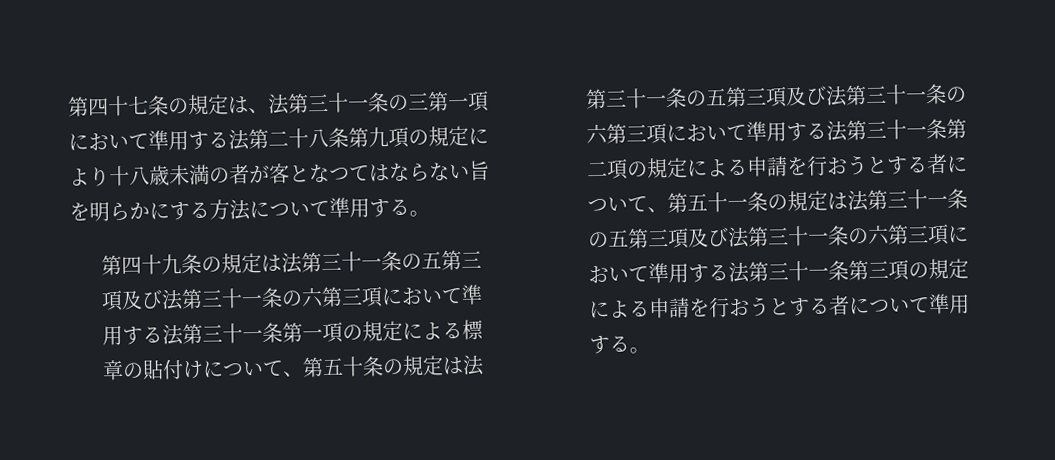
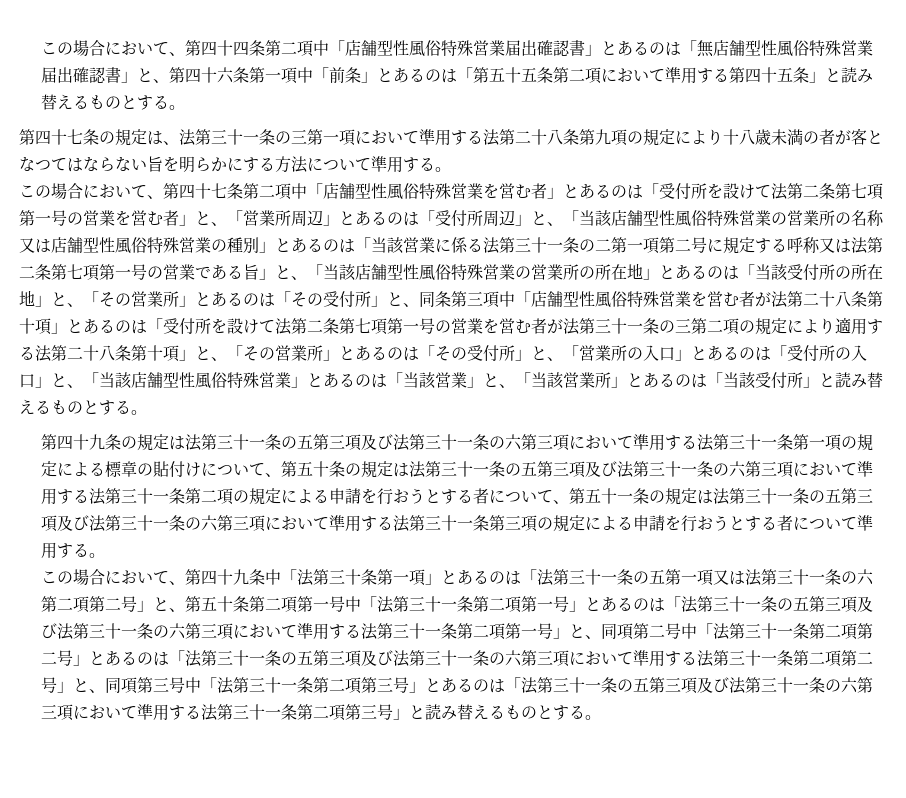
(67, 106) none -> [41,40,874,57] [41,67,874,84] [41,94,186,110] この場合において、第四十四条第二項中「店舗型性風俗特殊営業届出確認書」とあるのは「無店舗型性風俗特殊営業届出確認書」と、第四十六条第一項中「前条」とあるのは「第五十五条第二項において準用する第四十五条」と読み替えるものとする。 //
(430, 213) none -> [19,183,883,200] [19,210,884,227] [19,237,883,254] [19,263,883,281] [19,290,883,308] [19,317,883,335] [19,345,867,362] [19,372,883,389] [19,399,147,415] // この場合において、第四十七条第二項中「店舗型性風俗特殊営業を営む者」とあるのは「受付所を設けて法第二条第七項第一号の営業を営む者」と、「営業所周辺」とあるのは「受付所周辺」と、「当該店舗型性風俗特殊営業の営業所の名称又は店舗型性風俗特殊営業の種別」とあるのは「当該営業に係る法第三十一条の二第一項第二号に規定する呼称又は法第二条第七項第一号の営業である旨」と、「当該店舗型性風俗特殊営業の営業所の所在地」とあるのは「当該受付所の所在地」と、「その営業所」とあるのは「その受付所」と、同条第三項中「店舗型性風俗特殊営業を営む者が法第二十八条第十項」とあるのは「受付所を設けて法第二条第七項第一号の営業を営む者が法第三十一条の三第二項の規定により適用する法第二十八条第十項」と、「その営業所」とあるのは「その受付所」と、「営業所の入口」とあるのは「受付所の入口」と、「当該店舗型性風俗特殊営業」とあるのは「当該営業」と、「当該営業所」とあるのは「当該受付所」と読み替えるものとする。
(650, 350) none -> [41,569,875,586] [41,596,874,613] [41,623,874,640] [41,650,874,667] [41,677,874,694] [41,704,602,721] // この場合において、第四十九条中「法第三十条第一項」とあるのは「法第三十一条の五第一項又は法第三十一条の六第二項第二号」と、第五十条第二項第一号中「法第三十一条第二項第一号」とあるのは「法第三十一条の五第三項及び法第三十一条の六第三項において準用する法第三十一条第二項第一号」と、同項第二号中「法第三十一条第二項第二号」とあるのは「法第三十一条の五第三項及び法第三十一条の六第三項において準用する法第三十一条第二項第二号」と、同項第三号中「法第三十一条第二項第三号」とあるのは「法第三十一条の五第三項及び法第三十一条の六第三項において準用する法第三十一条第二項第三号」と読み替えるものとする。

